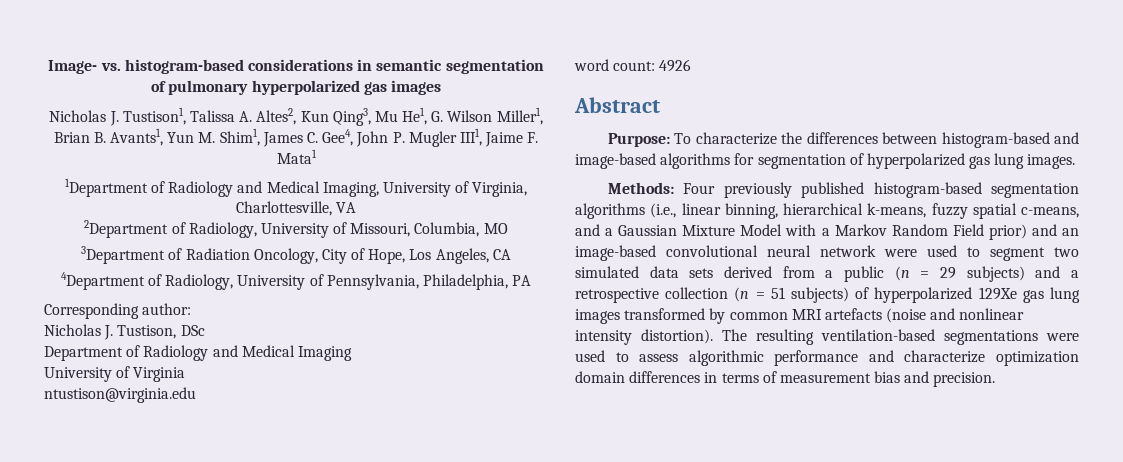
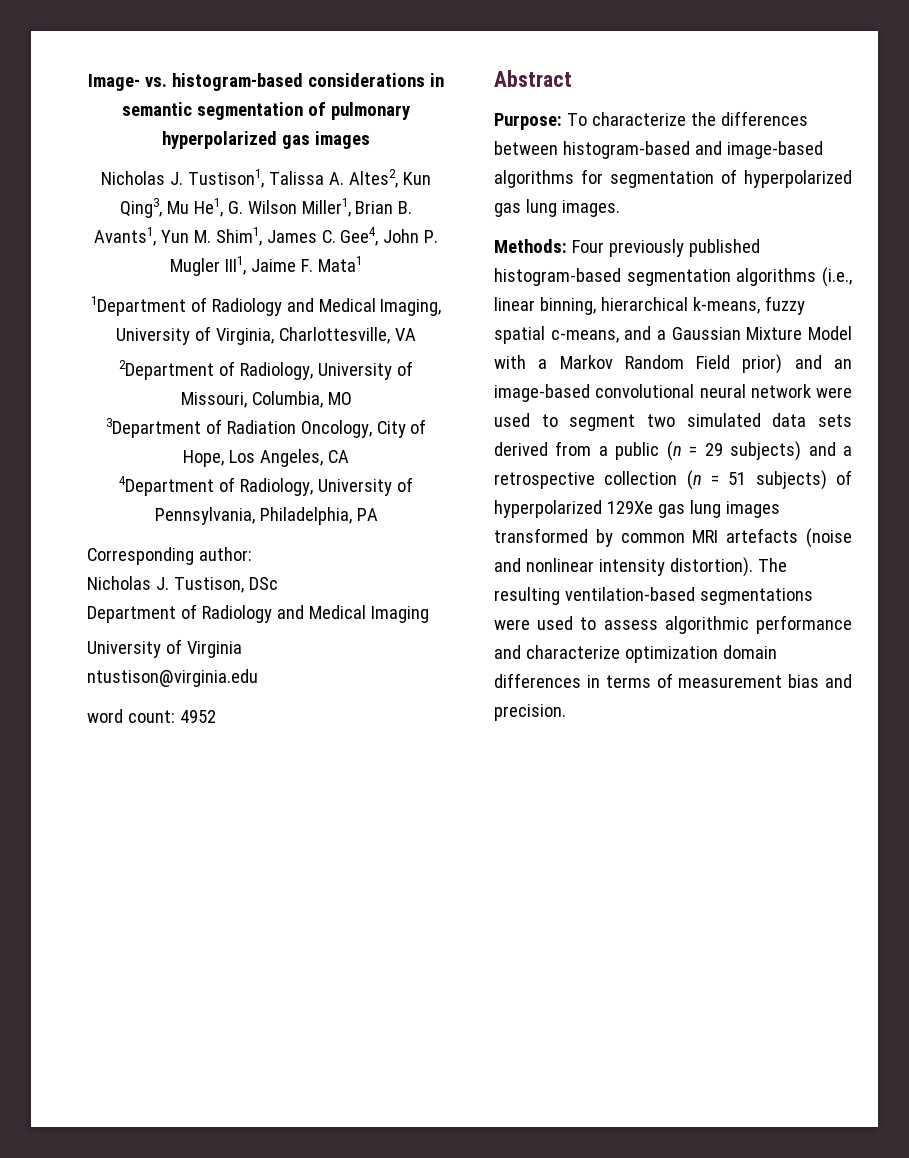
[659,59,692,72] 4926 -> [179,710,216,723] 4952

